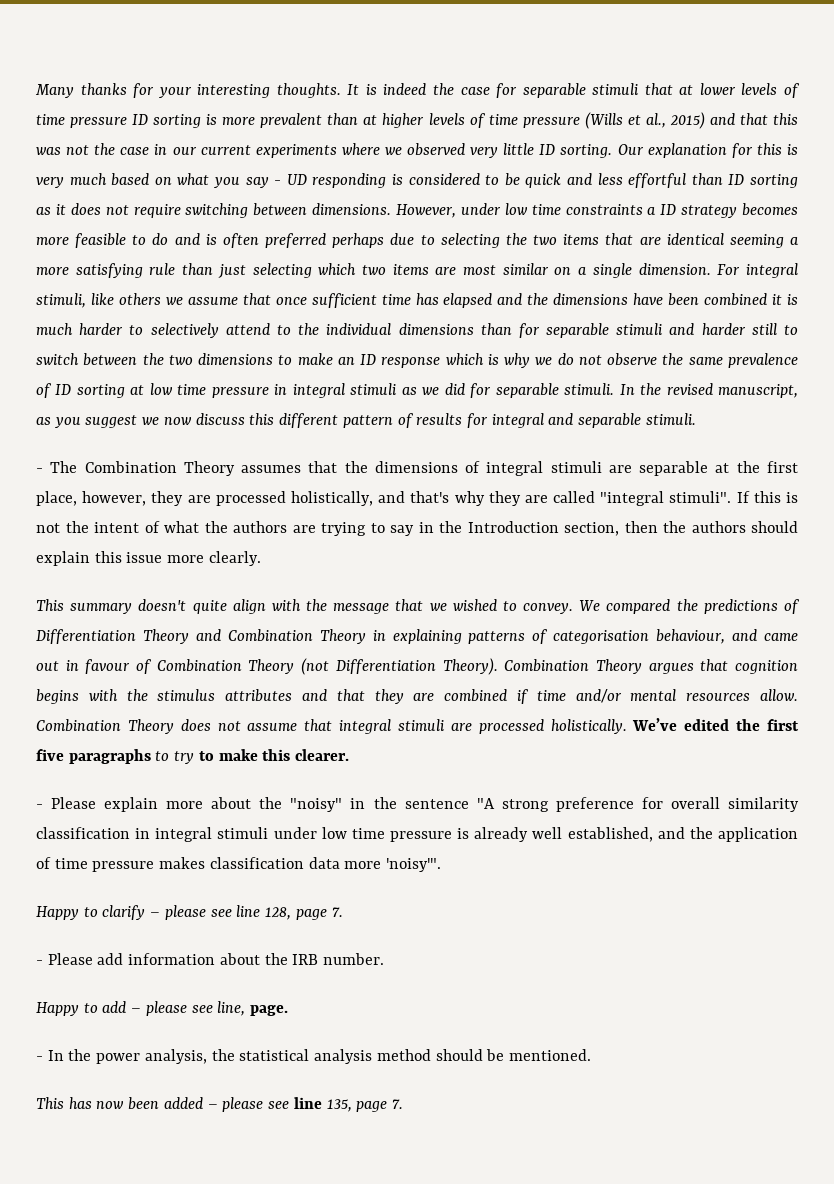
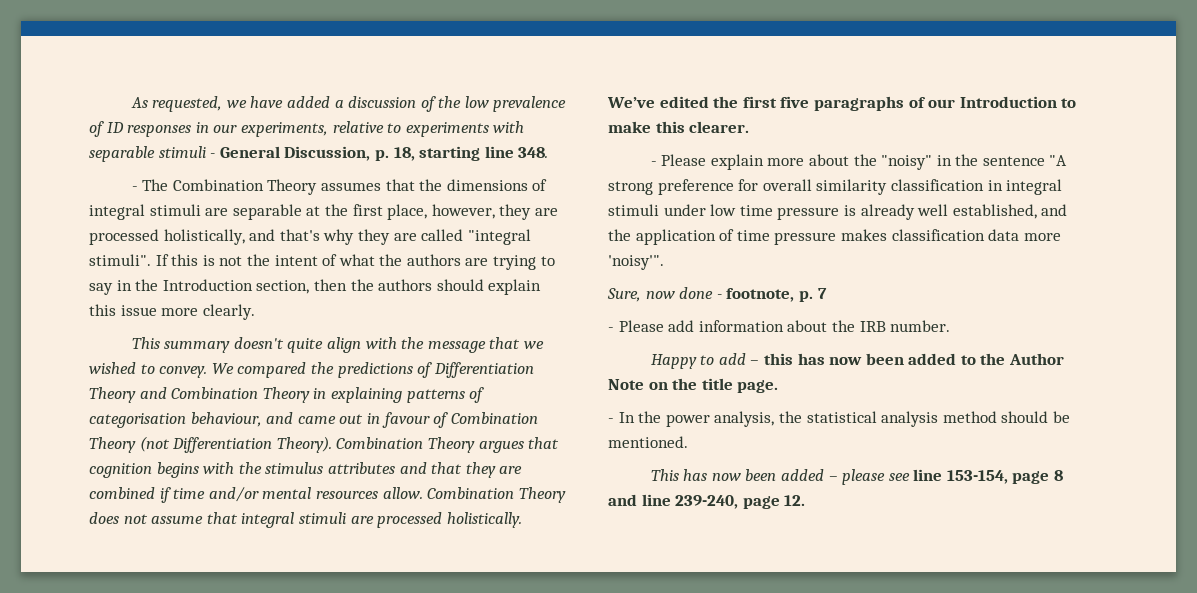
[35,83,799,98] [36,112,798,129] [36,143,798,158] [36,173,799,188] [36,203,798,218] [36,233,799,248] [36,263,799,278] [36,293,799,308] [36,323,798,338] [36,353,799,368] [36,383,799,398] [36,413,696,428] Many thanks for your interesting thoughts. It is indeed the case for separable stimuli that at lower levels of time pressure ID sorting is more prevalent than at higher levels of time pressure (Wills et al., 2015) and that this was not the case in our current experiments where we observed very little ID sorting. Our explanation for this is very much based on what you say - UD responding is considered to be quick and less effortful than ID sorting as it does not require switching between dimensions. However, under low time constraints a ID strategy becomes more feasible to do and is often preferred perhaps due to selecting the two items that are identical seeming a more satisfying rule than just selecting which two items are most similar on a single dimension. For integral stimuli, like others we assume that once sufficient time has elapsed and the dimensions have been combined it is much harder to selectively attend to the individual dimensions than for separable stimuli and harder still to switch between the two dimensions to make an ID response which is why we do not observe the same prevalence of ID sorting at low time pressure in integral stimuli as we did for separable stimuli. In the revised manuscript, as you suggest we now discuss this different pattern of results for integral and separable stimuli. -> [130,96,567,112] [89,121,525,137] [89,146,549,162] As requested, we have added a discussion of the low prevalence of ID responses in our experiments, relative to experiments with separable stimuli - General Discussion, p. 18, starting line 348.
[155,751,195,764] to try -> [908,96,1057,108] of our Introduction
[36,905,343,920] Happy to clarify – please see line 128, page 7. -> [607,287,827,302] Sure, now done - footnote, p. 7
[145,1001,246,1016] please see line, -> [763,353,1065,365] [608,378,733,390] this has now been added to the Author Note on the title
[326,1099,403,1112] 135, page 7. -> [946,470,1064,484] [608,494,806,509] 153-154, page 8 and line 239-240, page 12.

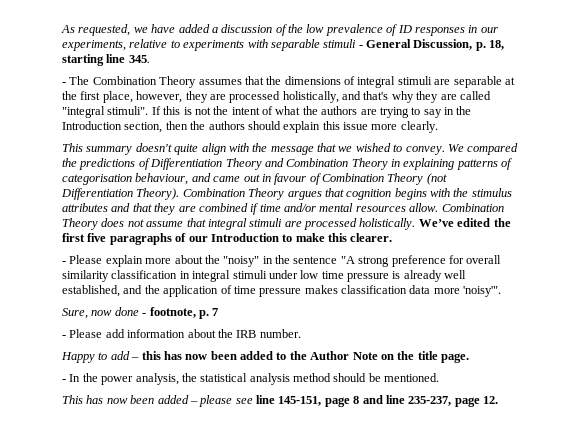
[518,147,549,158] 348. -> [128,55,150,63] 345.
[946,470,1008,484] 153-154, -> [278,396,322,406] 145-151,
[675,495,739,509] 239-240, -> [408,396,452,406] 235-237,

